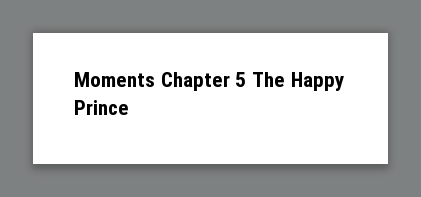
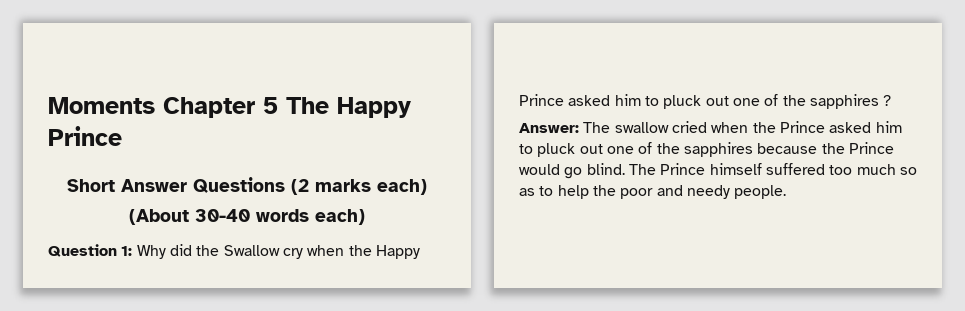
(129, 107) none -> [67,177,427,195] [129,209,365,225] [48,244,420,259] [519,94,892,109] [519,121,902,133] [519,142,894,157] [519,163,917,179] [519,185,787,199] // Short Answer Questions (2 marks each) // (About 30-40 words each) // Question 1: Why did the Swallow cry when the Happy Prince asked him to pluck out one of the sapphires ? // Answer: The swallow cried when the Prince asked him to pluck out one of the sapphires because the Prince would go blind. The Prince himself suffered too much so as to help the poor and needy people.

